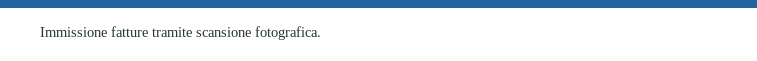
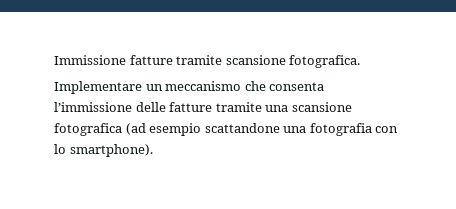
(321, 33) none -> [54,81,325,94] [54,102,352,112] [54,123,399,136] [54,144,153,157] // Implementare un meccanismo che consenta l’immissione delle fatture tramite una scansione fotografica (ad esempio scattandone una fotografia con lo smartphone).

